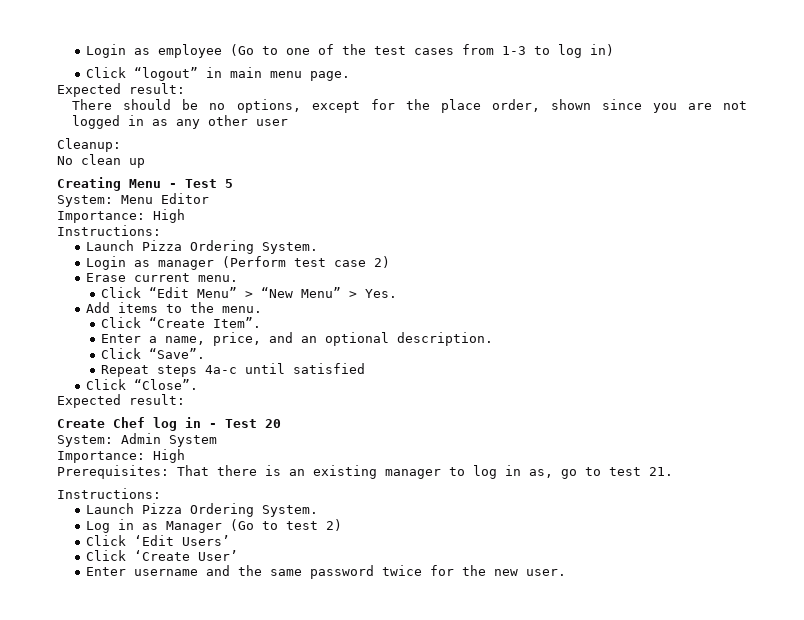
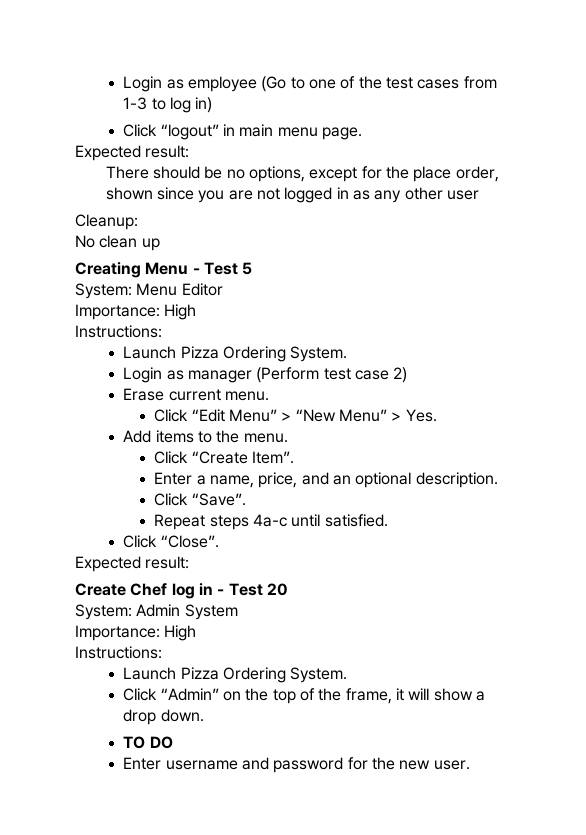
[293,363,366,374] satisfied -> [324,514,388,527] satisfied.
[57,465,673,479] [57,488,161,499] [86,503,319,517] [86,519,343,533] [86,535,231,546] [86,550,239,561] // Prerequisites: That there is an existing manager to log in as, go to test 21. // Instructions: // Launch Pizza Ordering System. // Log in as Manager (Go to test 2) // Click ‘Edit Users’ // Click ‘Create User’ -> [75,646,162,659] [123,667,348,683] [123,688,485,704] [123,709,204,725] [123,736,173,749] // Instructions: // Launch Pizza Ordering System. // Click “Admin” on the top of the frame, it will show a drop down. // TO DO
[238,565,423,579] the same password twice -> [273,757,344,773] password

